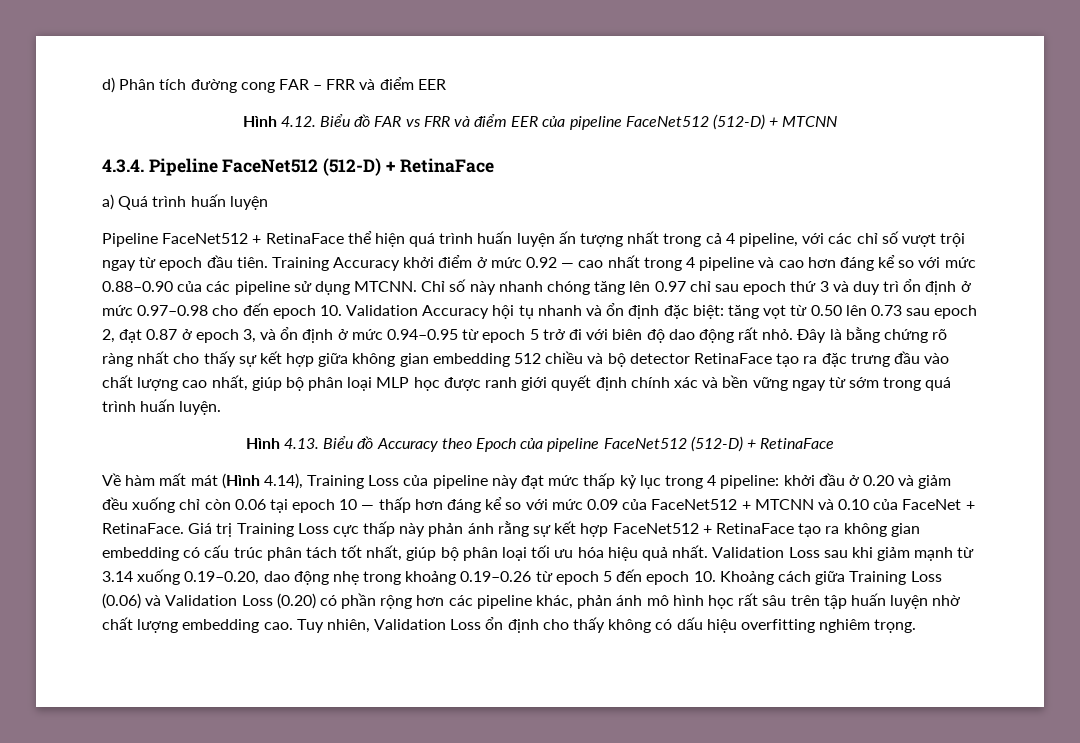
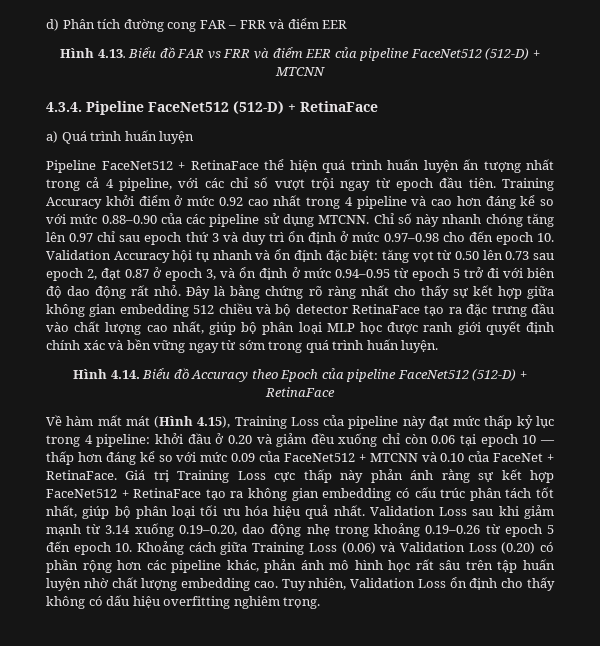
[280,116,316,127] 4.12. -> [97,49,126,58] 4.13.
[561,263,575,268] — -> (243, 201) none
[284,438,320,449] 4.13. -> [110,370,140,379] 4.14.
[263,473,303,489] 4.14), -> [197,416,231,428] 4.15),

